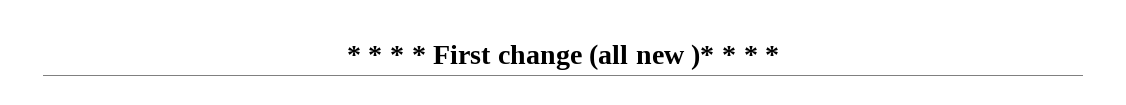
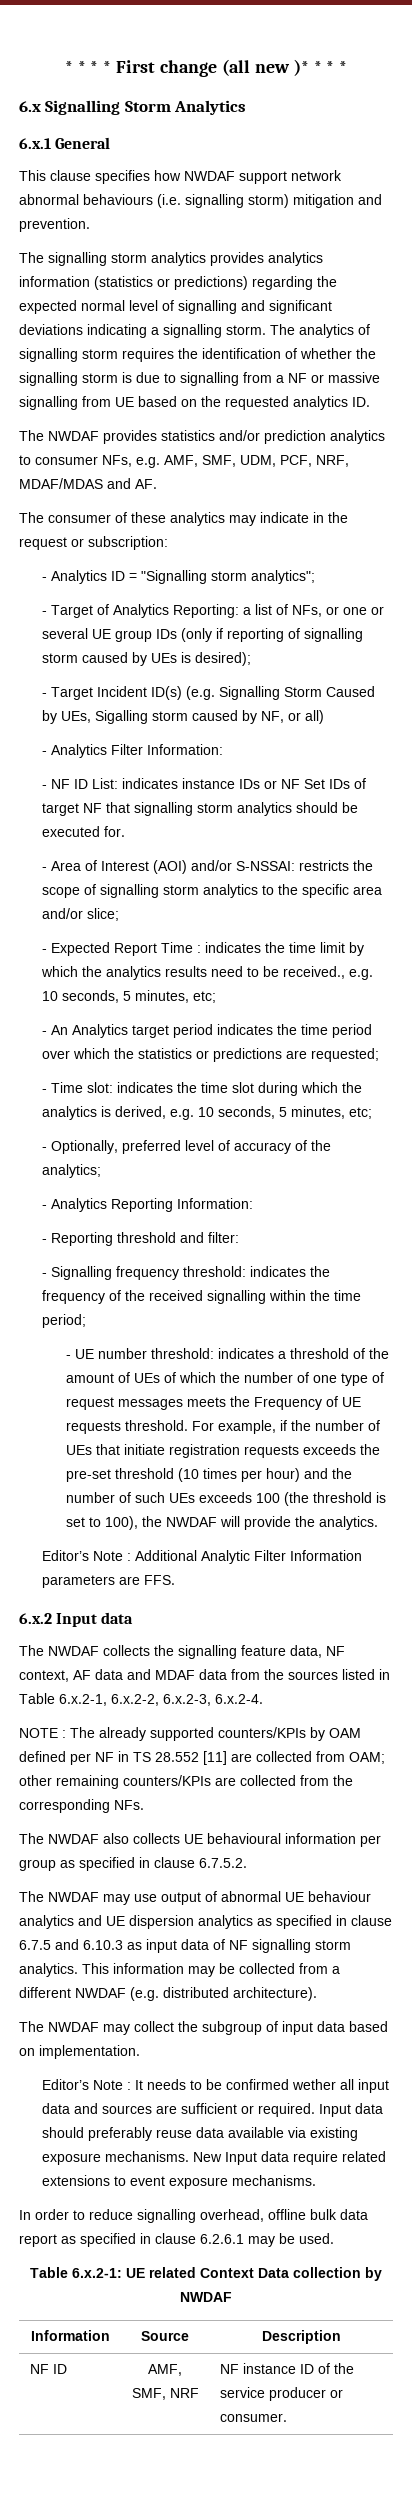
(780, 55) none -> [19,100,247,115] [19,137,111,149] [19,170,342,184] [19,194,382,208] [19,218,90,232] [19,252,323,266] [19,276,337,290] [19,300,332,314] [19,324,370,338] [19,348,376,362] [19,372,380,386] [19,396,370,410] [19,430,385,444] [19,455,349,468] [19,478,157,489] [19,512,348,526] [19,536,168,550] [42,570,316,584] [42,604,385,618] [42,628,364,642] [42,652,252,666] [42,686,376,700] [42,710,325,724] [42,744,224,758] [42,778,367,789] [42,802,359,816] [42,826,126,837] [42,860,374,874] [42,884,383,898] [42,908,120,921] [42,942,365,956] [41,966,374,980] [42,990,217,1003] [42,1024,373,1038] [42,1048,380,1062] [42,1082,363,1096] [42,1106,373,1120] [42,1140,332,1154] [42,1164,102,1178] [42,1198,254,1212] [42,1232,240,1246] [42,1266,331,1280] [42,1290,362,1304] [42,1314,87,1328] [65,1348,389,1359] [65,1372,384,1386] [65,1396,361,1410] [65,1420,380,1434] [65,1444,380,1458] [65,1468,352,1482] [65,1492,386,1506] [65,1516,378,1530] [42,1550,363,1564] [42,1575,176,1588] [19,1612,134,1627] [19,1645,345,1659] [19,1669,390,1682] [19,1693,263,1706] [19,1727,361,1741] [19,1751,385,1765] [19,1775,353,1789] [19,1799,144,1813] [19,1833,381,1847] [19,1857,247,1871] [19,1891,371,1905] [19,1915,392,1929] [19,1939,351,1953] [19,1963,340,1977] [19,1987,317,2001] [19,2021,388,2035] [19,2045,140,2059] [42,2079,390,2093] [42,2103,384,2117] [42,2127,359,2141] [42,2151,387,2165] [42,2175,317,2189] [19,2209,368,2223] [19,2233,334,2247] [30,2267,382,2281] [180,2292,232,2302] [30,2330,110,2341] [141,2331,189,2341] [261,2330,341,2344] [29,2364,67,2374] [148,2364,182,2376] [131,2388,199,2400] [219,2363,354,2374] [219,2387,343,2401] [219,2413,287,2422] // 6.x Signalling Storm Analytics // 6.x.1 General // This clause specifies how NWDAF support network abnormal behaviours (i.e. signalling storm) mitigation and prevention. // The signalling storm analytics provides analytics information (statistics or predictions) regarding the expected normal level of signalling and significant deviations indicating a signalling storm. The analytics of signalling storm requires the identification of whether the signalling storm is due to signalling from a NF or massive signalling from UE based on the requested analytics ID. // The NWDAF provides statistics and/or prediction analytics to consumer NFs, e.g. AMF, SMF, UDM, PCF, NRF, MDAF/MDAS and AF. // The consumer of these analytics may indicate in the request or subscription: // - Analytics ID = "Signalling storm analytics"; // - Target of Analytics Reporting: a list of NFs, or one or several UE group IDs (only if reporting of signalling storm caused by UEs is desired); // - Target Incident ID(s) (e.g. Signalling Storm Caused by UEs, Sigalling storm caused by NF, or all) // - Analytics Filter Information: // - NF ID List: indicates instance IDs or NF Set IDs of target NF that signalling storm analytics should be executed for. // - Area of Interest (AOI) and/or S-NSSAI: restricts the scope of signalling storm analytics to the specific area and/or slice; // - Expected Report Time : indicates the time limit by which the analytics results need to be received., e.g. 10 seconds, 5 minutes, etc; // - An Analytics target period indicates the time period over which the statistics or predictions are requested; // - Time slot: indicates the time slot during which the analytics is derived, e.g. 10 seconds, 5 minutes, etc; // - Optionally, preferred level of accuracy of the analytics; // - Analytics Reporting Information: // - Reporting threshold and filter: // - Signalling frequency threshold: indicates the frequency of the received signalling within the time period; // - UE number threshold: indicates a threshold of the amount of UEs of which the number of one type of request messages meets the Frequency of UE requests threshold. For example, if the number of UEs that initiate registration requests exceeds the pre-set threshold (10 times per hour) and the number of such UEs exceeds 100 (the threshold is set to 100), the NWDAF will provide the analytics. // Editor’s Note : Additional Analytic Filter Information parameters are FFS. // 6.x.2 Input data // The NWDAF collects the signalling feature data, NF context, AF data and MDAF data from the sources listed in Table 6.x.2-1, 6.x.2-2, 6.x.2-3, 6.x.2-4. // NOTE : The already supported counters/KPIs by OAM defined per NF in TS 28.552 [11] are collected from OAM; other remaining counters/KPIs are collected from the corresponding NFs. // The NWDAF also collects UE behavioural information per group as specified in clause 6.7.5.2. // The NWDAF may use output of abnormal UE behaviour analytics and UE dispersion analytics as specified in clause 6.7.5 and 6.10.3 as input data of NF signalling storm analytics. This information may be collected from a different NWDAF (e.g. distributed architecture). // The NWDAF may collect the subgroup of input data based on implementation. // Editor’s Note : It needs to be confirmed wether all input data and sources are sufficient or required. Input data should preferably reuse data available via existing exposure mechanisms. New Input data require related extensions to event exposure mechanisms. // In order to reduce signalling overhead, offline bulk data report as specified in clause 6.2.6.1 may be used. // Table 6.x.2-1: UE related Context Data collection by NWDAF // Information | Source | Description // NF ID | AMF, SMF, NRF | NF instance ID of the service producer or consumer.

